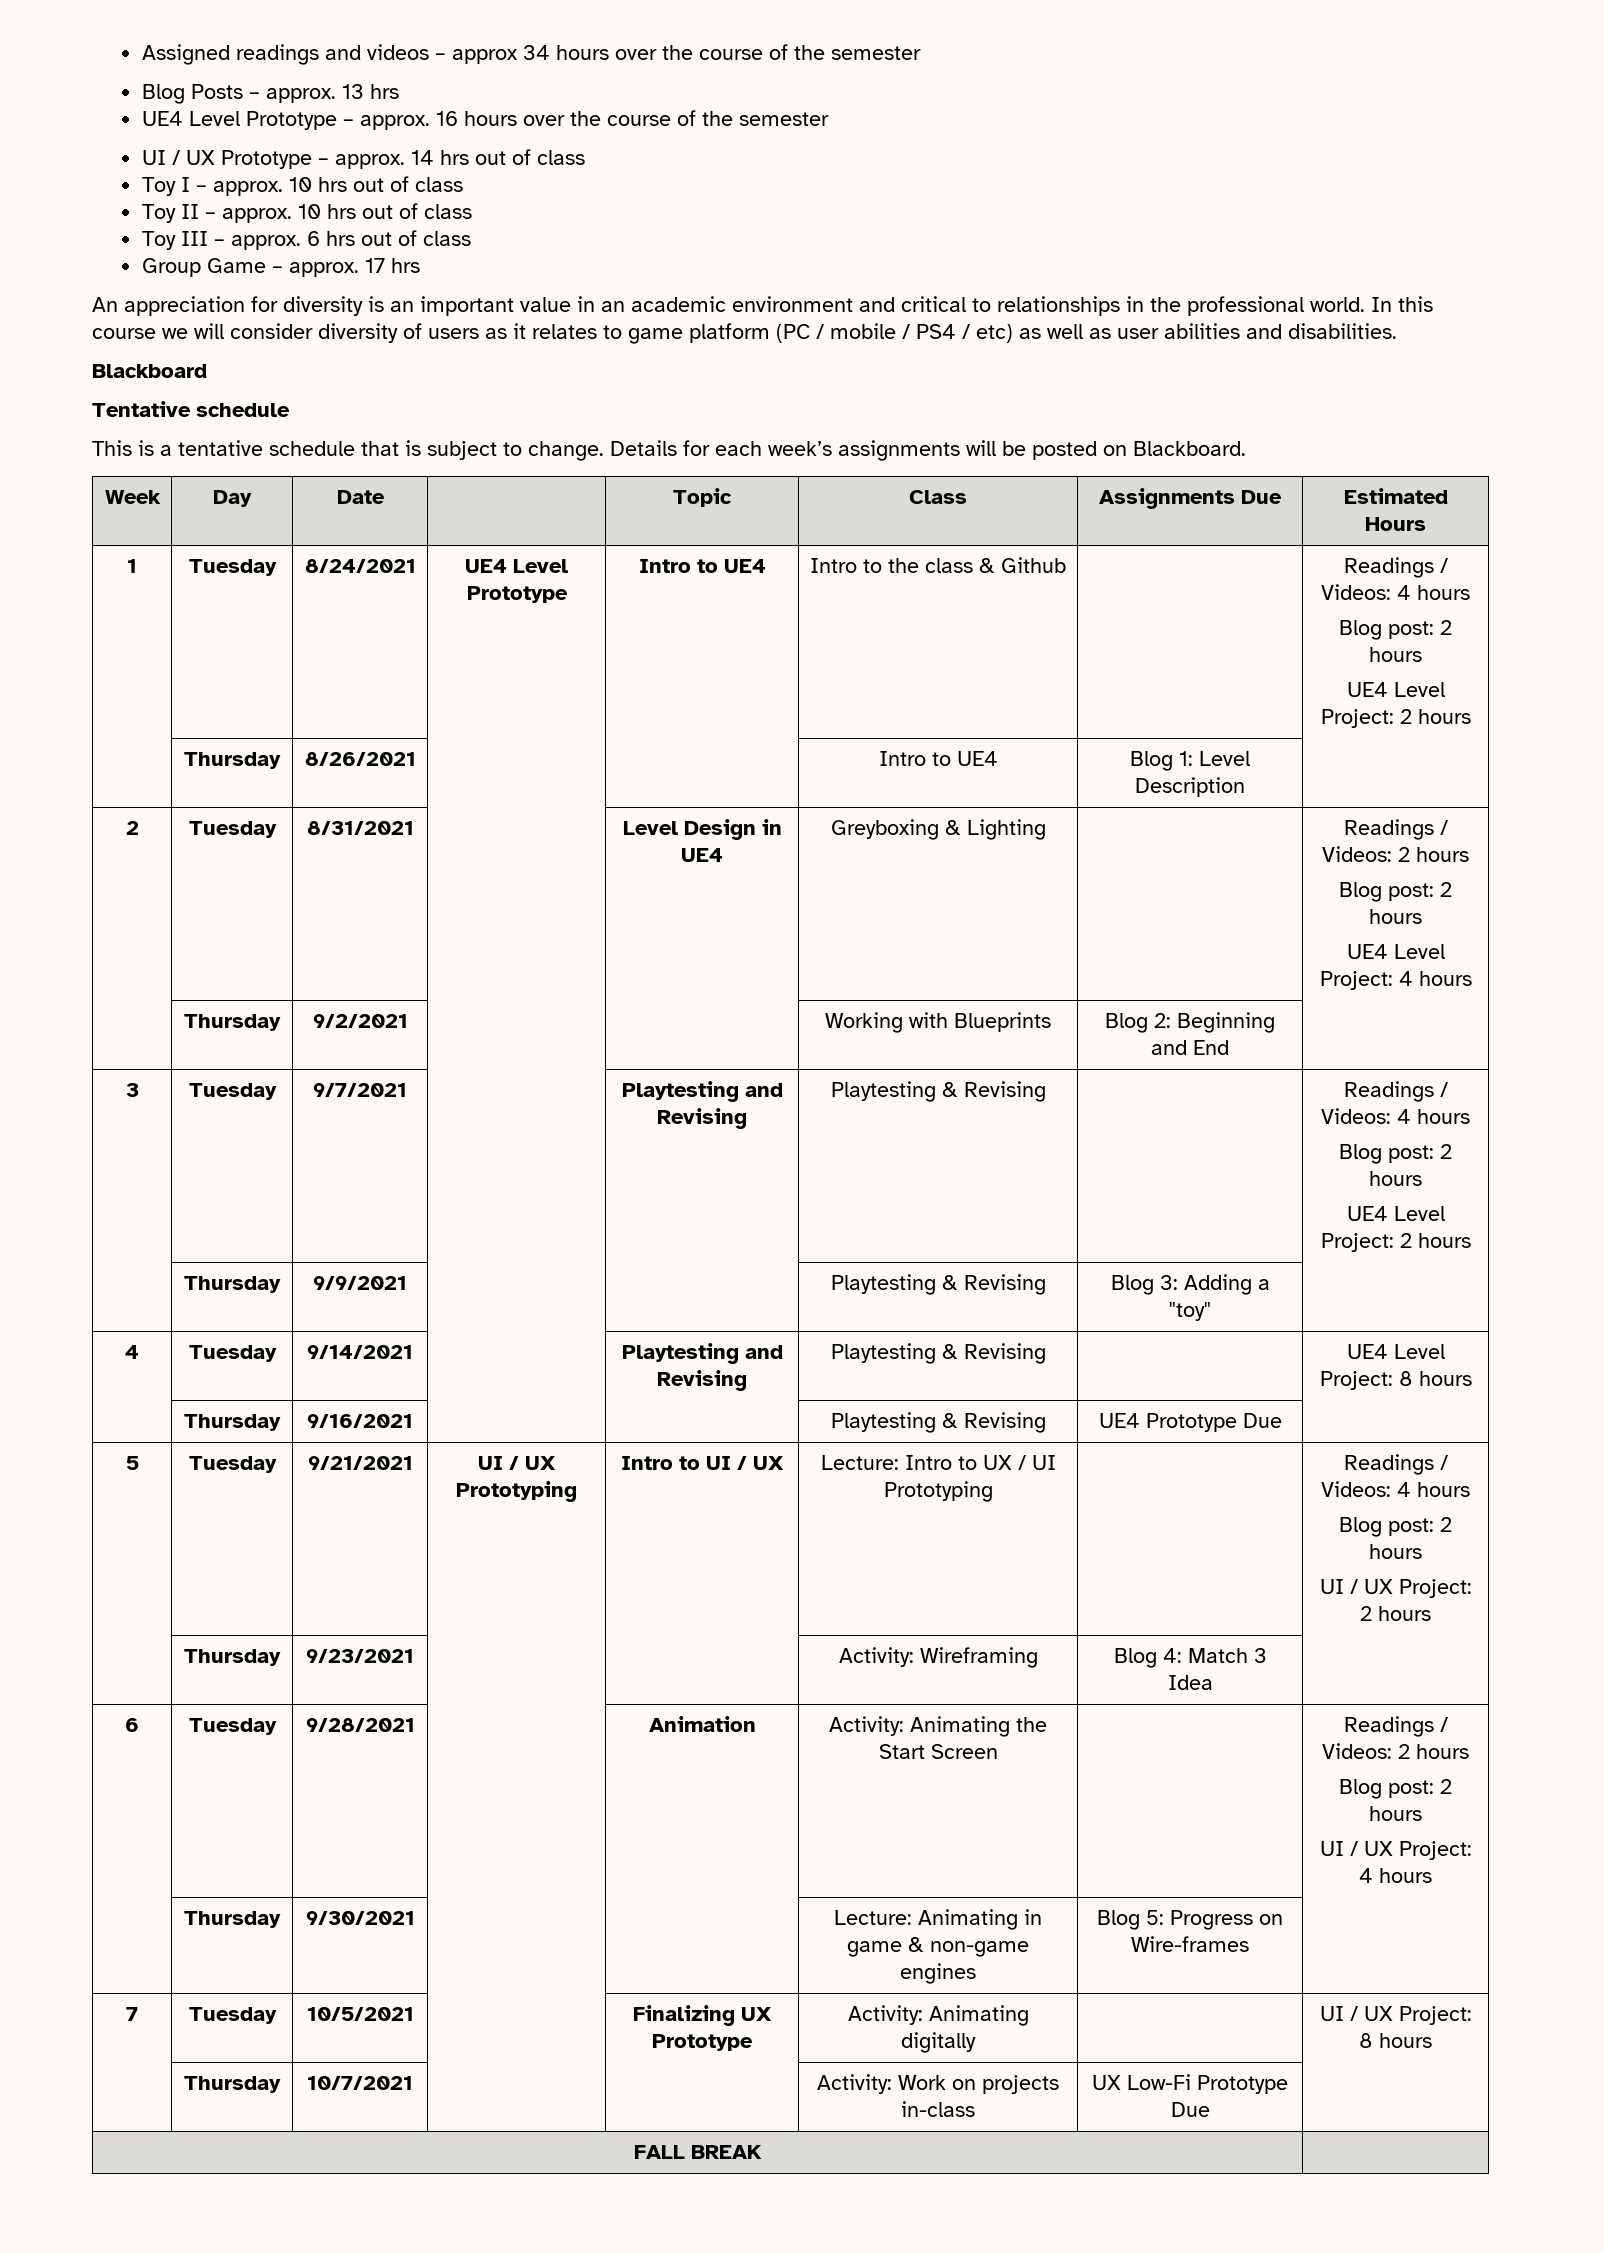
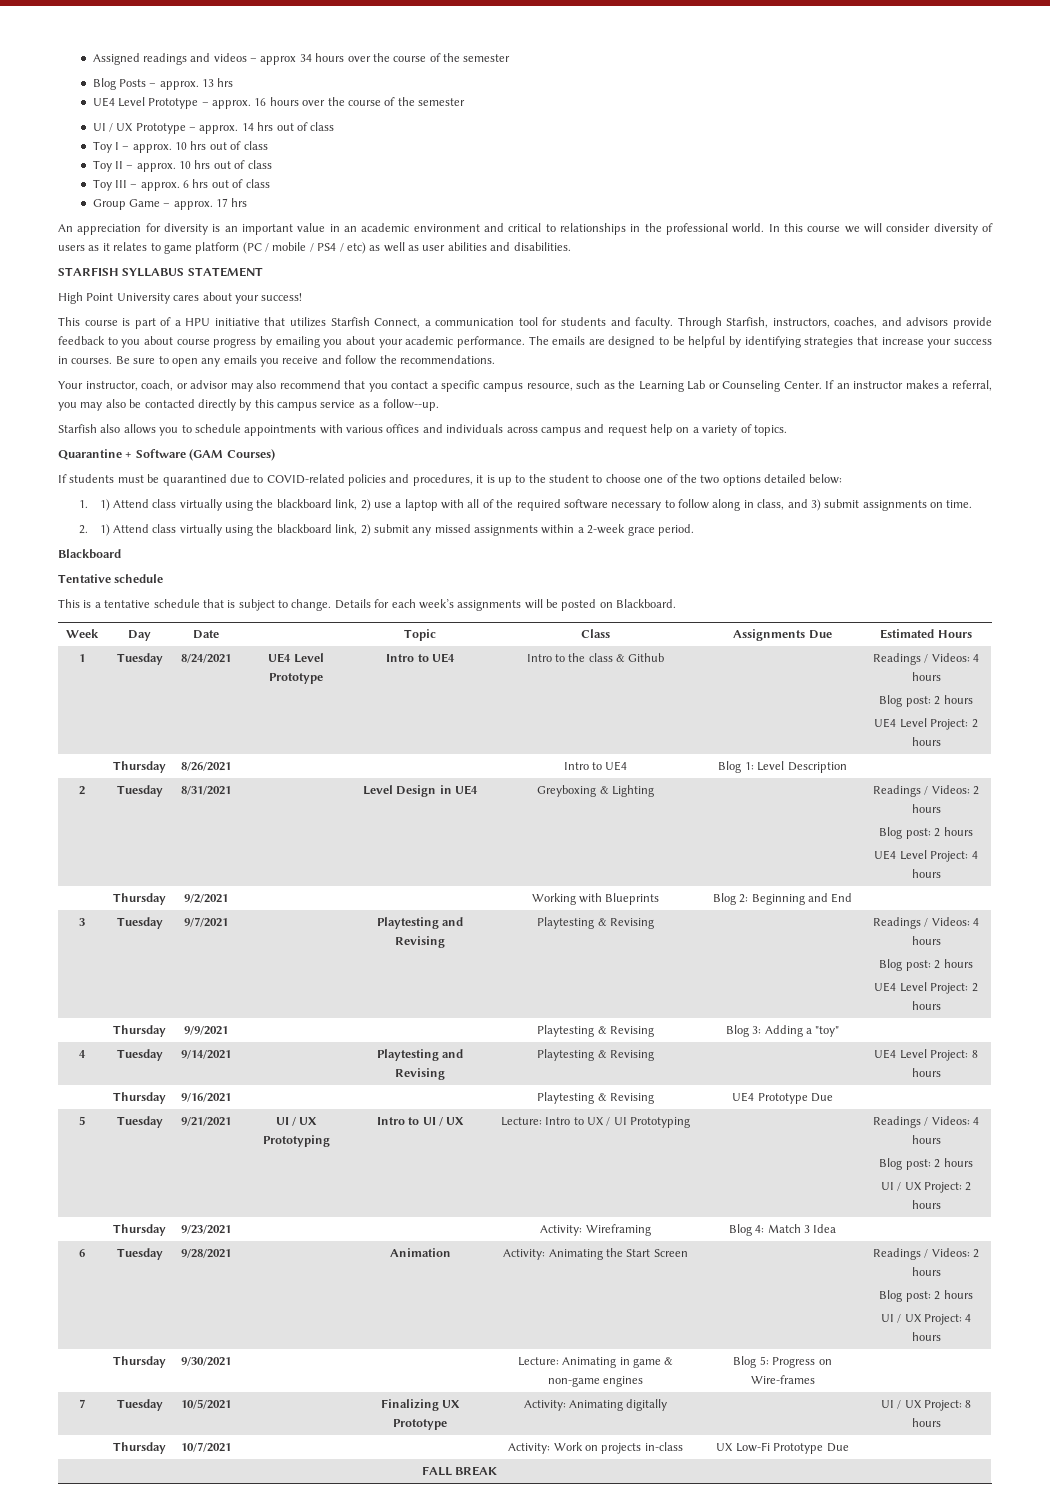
(1397, 331) none -> [58,267,263,277] [58,292,303,304] [58,317,992,329] [58,336,993,348] [58,355,495,367] [58,380,993,392] [58,399,439,411] [58,424,787,436] [58,449,275,461] [58,474,843,486] [78,499,973,511] [78,524,694,536] // STARFISH SYLLABUS STATEMENT // High Point University cares about your success! // This course is part of a HPU initiative that utilizes Starfish Connect, a communication tool for students and faculty. Through Starfish, instructors, coaches, and advisors provide feedback to you about course progress by emailing you about your academic performance. The emails are designed to be helpful by identifying strategies that increase your success in courses. Be sure to open any emails you receive and follow the recommendations. // Your instructor, coach, or advisor may also recommend that you contact a specific campus resource, such as the Learning Lab or Counseling Center. If an instructor makes a referral, you may also be contacted directly by this campus service as a follow-‐up. // Starfish also allows you to schedule appointments with various offices and individuals across campus and request help on a variety of topics. // Quarantine + Software (GAM Courses) // If students must be quarantined due to COVID-related policies and procedures, it is up to the student to choose one of the two options detailed below: // 1. 1) Attend class virtually using the blackboard link, 2) use a laptop with all of the required software necessary to follow along in class, and 3) submit assignments on time. // 2. 1) Attend class virtually using the blackboard link, 2) submit any missed assignments within a 2-week grace period.

